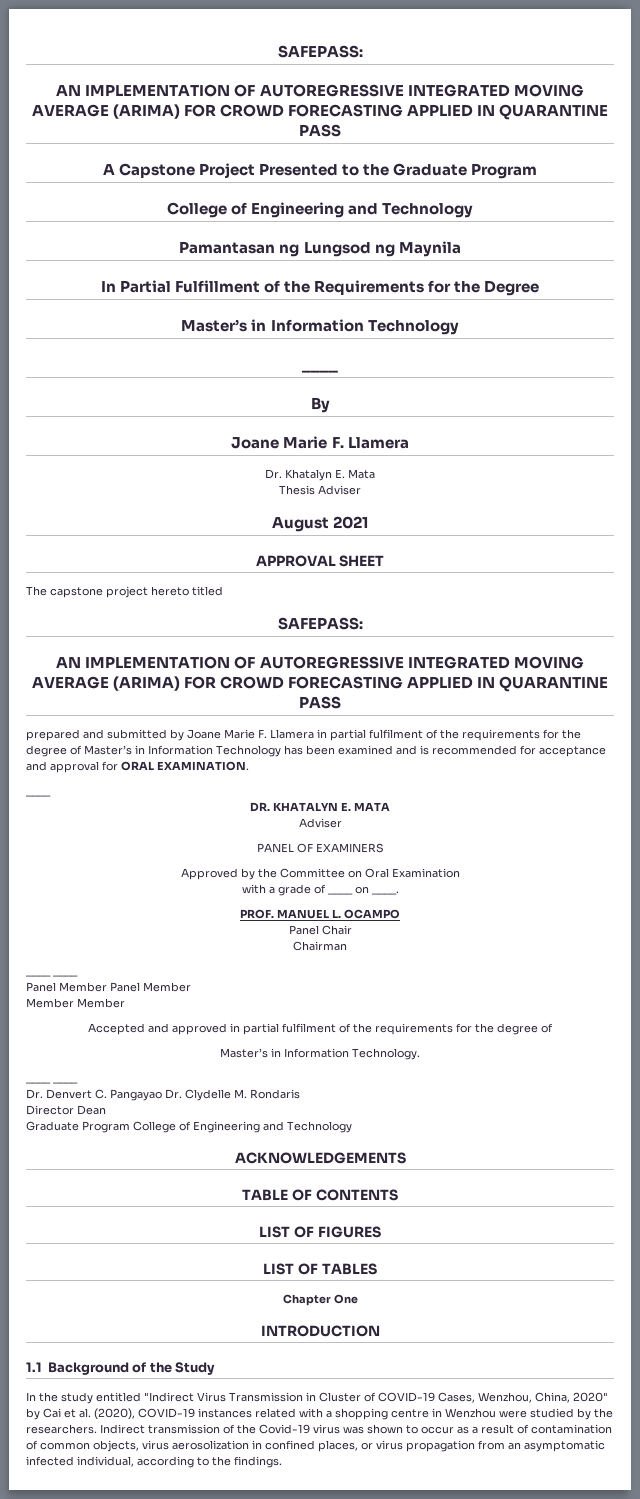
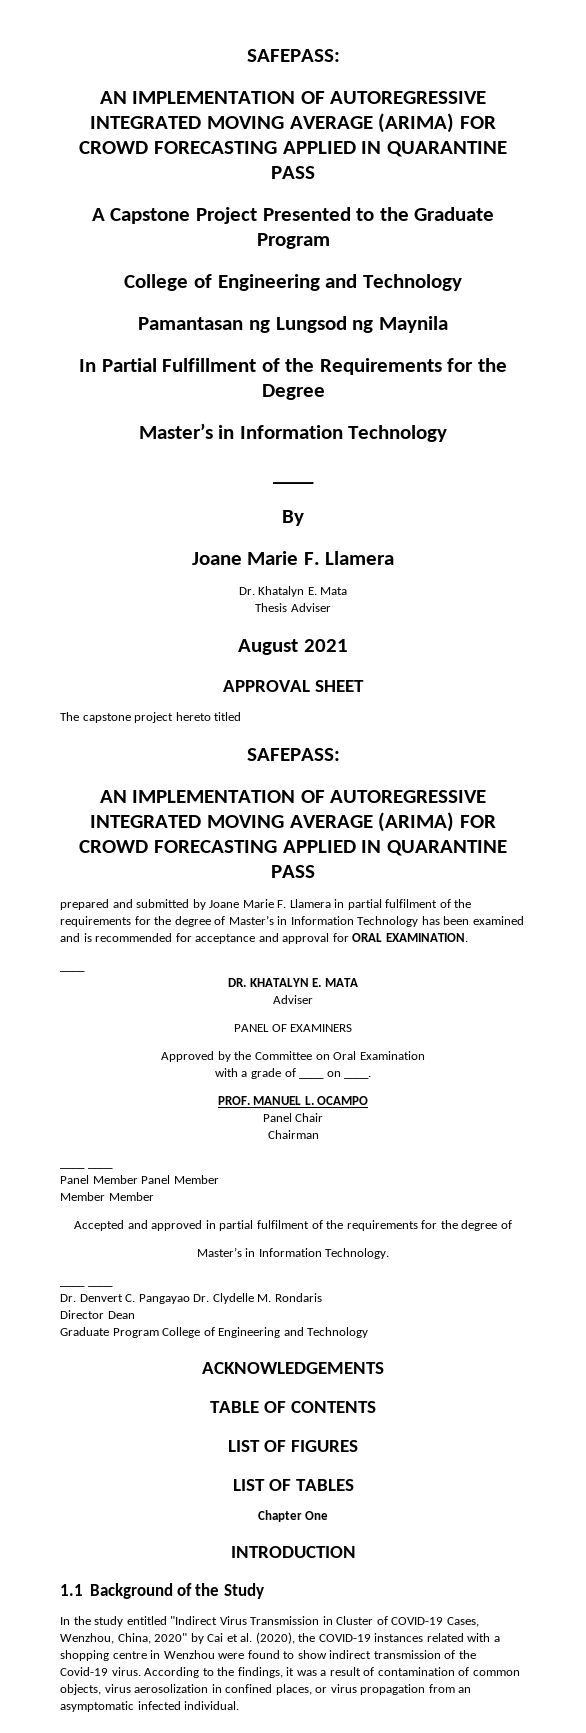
(135, 1414) none -> [298,1633,316,1642] the
[530,1408,613,1420] [26,1424,469,1434] studied by the researchers. Indirect transmission of the Covid-19 virus was shown to occur as -> [247,1650,476,1659] [60,1667,317,1678] found to show indirect transmission of the Covid-19 virus. According to the findings, it was
[77,1456,282,1468] individual, according to the findings. -> [184,1701,240,1710] individual.

